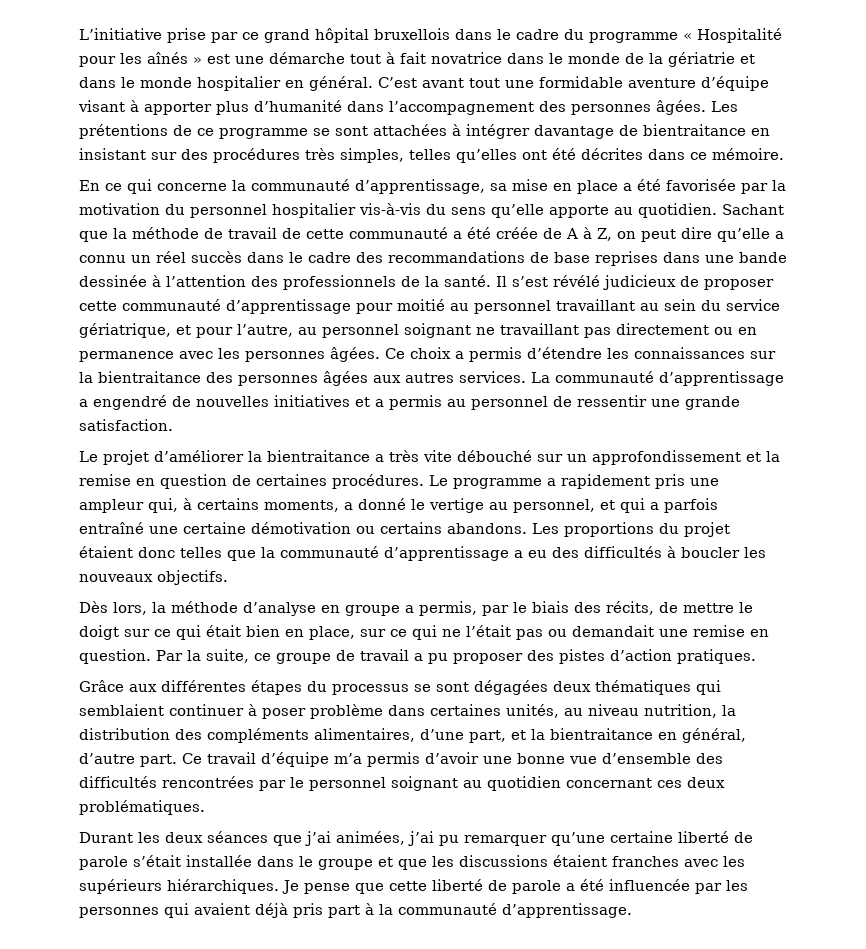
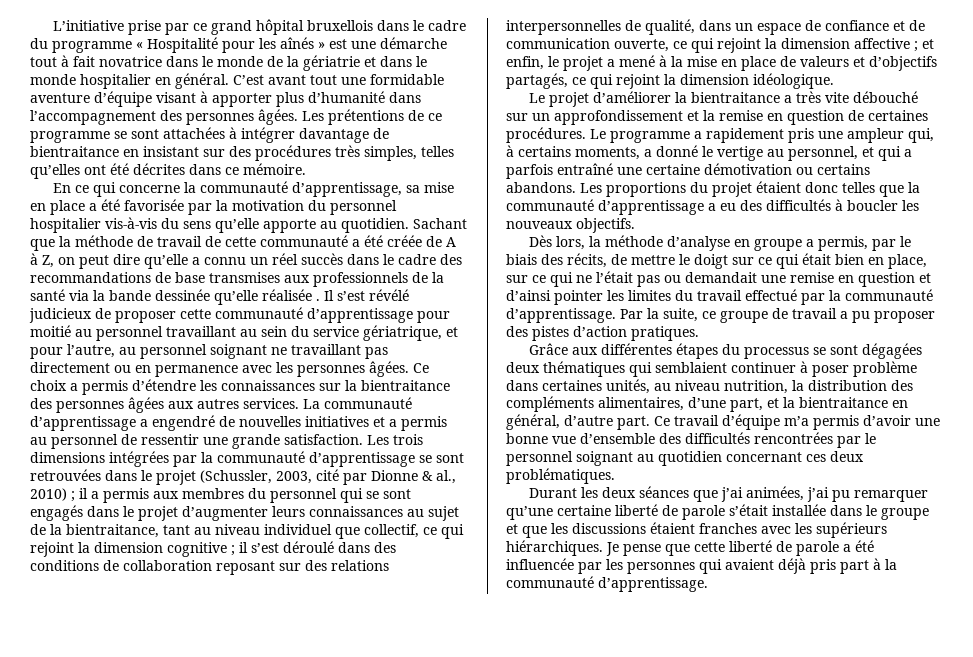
[595,251,787,266] [79,275,491,290] reprises dans une bande dessinée à l’attention des professionnels de la santé. -> [209,272,444,287] [30,289,320,305] transmises aux professionnels de la santé via la bande dessinée qu’elle réalisée .
(173, 425) none -> [367,434,423,445] [30,451,464,467] [30,469,456,485] [30,488,411,503] [30,505,459,521] [30,524,464,539] [30,541,396,557] [30,560,389,575] [506,19,925,35] [506,38,934,53] [506,55,937,71] [506,73,834,89] Les trois dimensions intégrées par la communauté d’apprentissage se sont retrouvées dans le projet (Schussler, 2003, cité par Dionne & al., 2010) ; il a permis aux membres du personnel qui se sont engagés dans le projet d’augmenter leurs connaissances au sujet de la bientraitance, tant au niveau individuel que collectif, ce qui rejoint la dimension cognitive ; il s’est déroulé dans des conditions de collaboration reposant sur des relations interpersonnelles de qualité, dans un espace de confiance et de communication ouverte, ce qui rejoint la dimension affective ; et enfin, le projet a mené à la mise en place de valeurs et d’objectifs partagés, ce qui rejoint la dimension idéologique.
[79,649,151,664] question. -> [858,272,931,287] [506,289,933,305] [506,308,616,323] question et d’ainsi pointer les limites du travail effectué par la communauté d’apprentissage.

